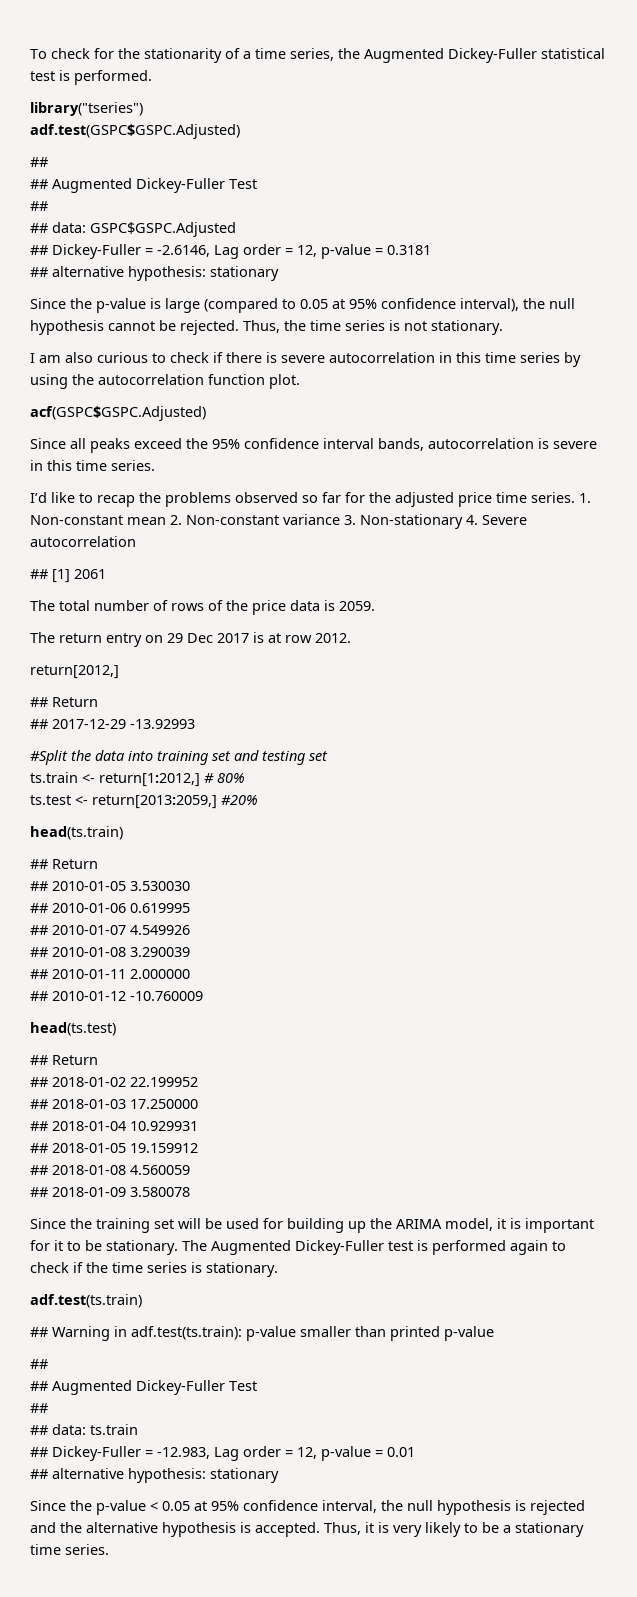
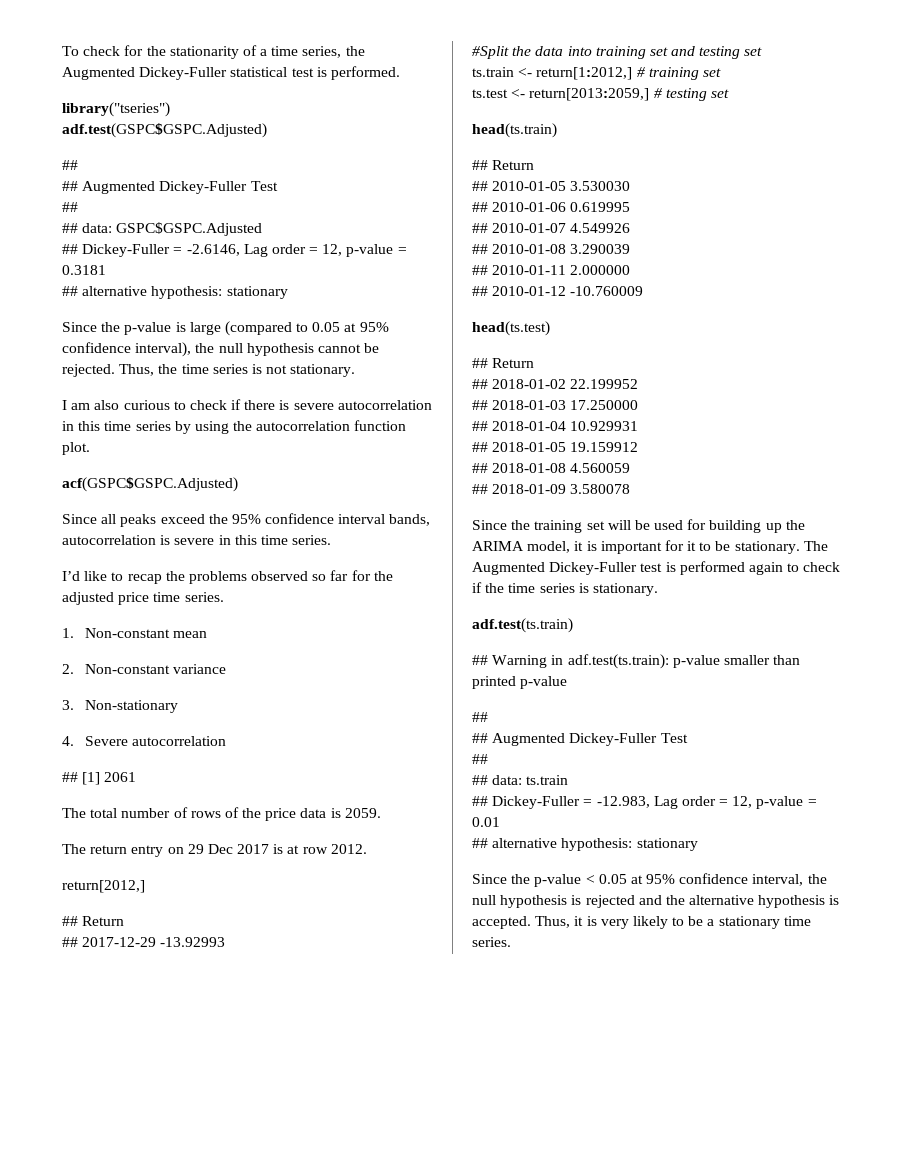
(575, 497) none -> (224, 597) //
(166, 521) none -> (208, 634) //
(340, 519) none -> (227, 669) //
(463, 521) none -> (179, 706) //
[217,773,245,783] 80% -> [648,67,721,80] training set
[221,795,258,805] #20% -> [653,88,729,101] # testing set

